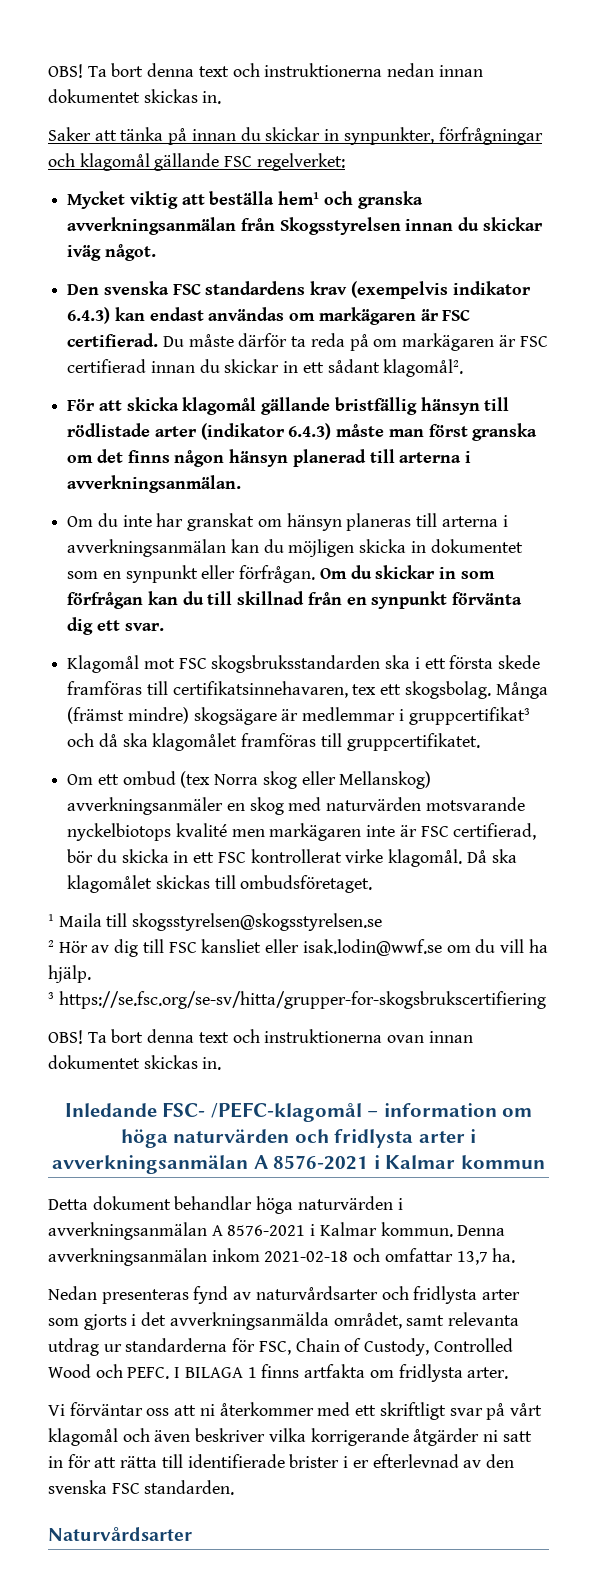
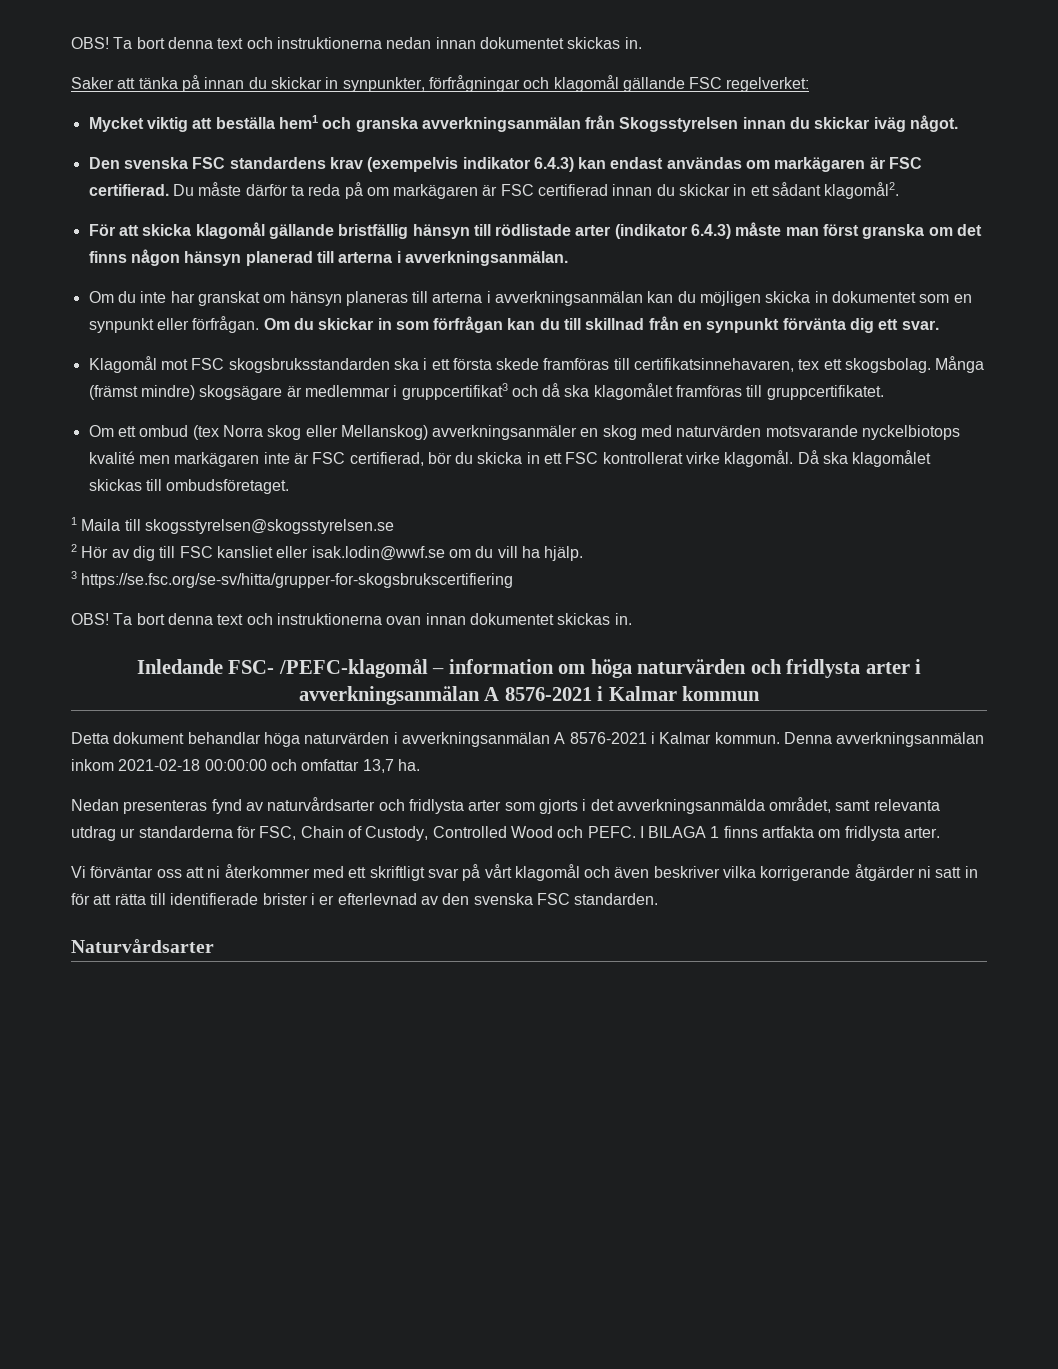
(349, 1256) none -> [204,759,267,771] 00:00:00

